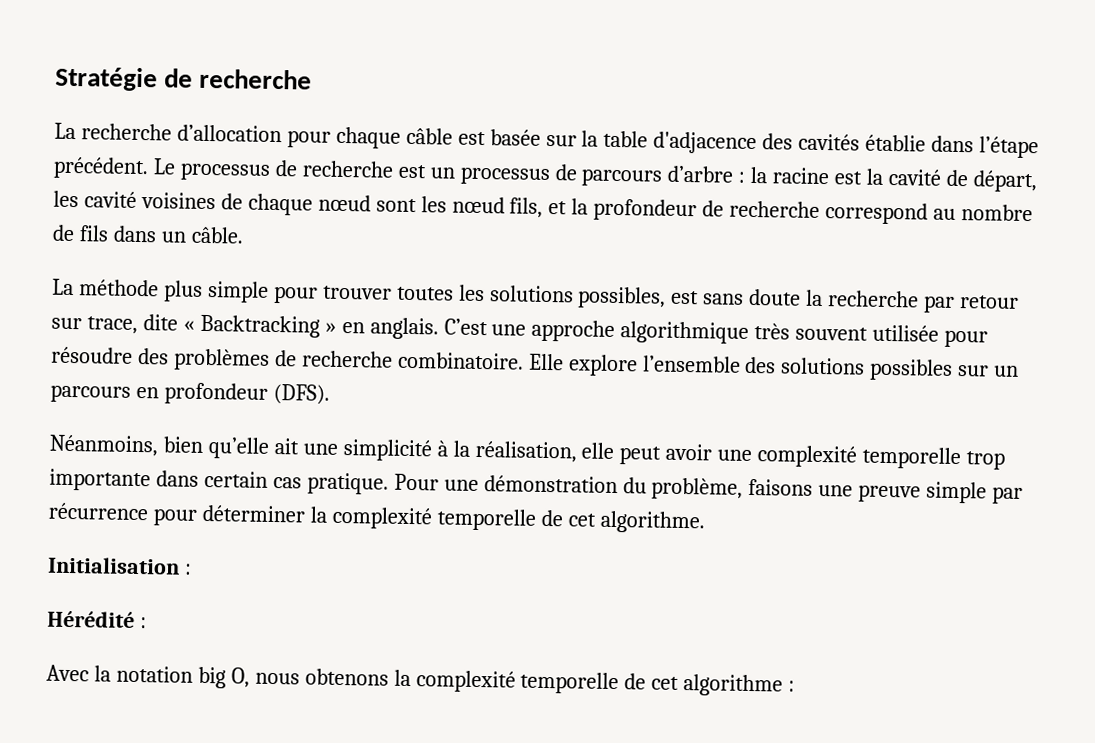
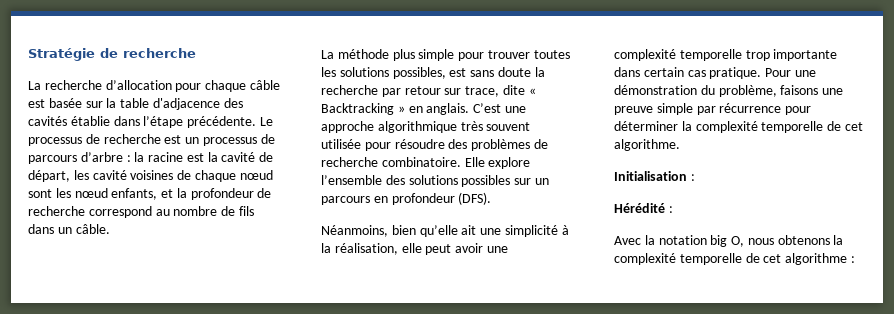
[53,156,149,180] précédent. -> [187,116,257,128] précédente.
[509,197,544,218] fils, -> [111,188,158,200] enfants,

